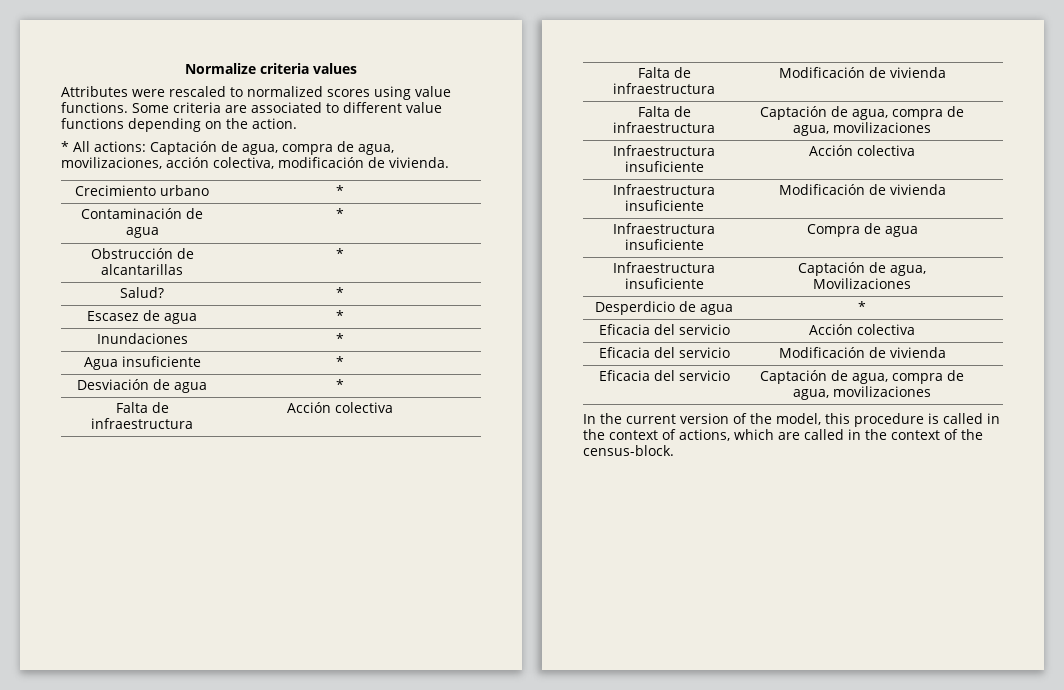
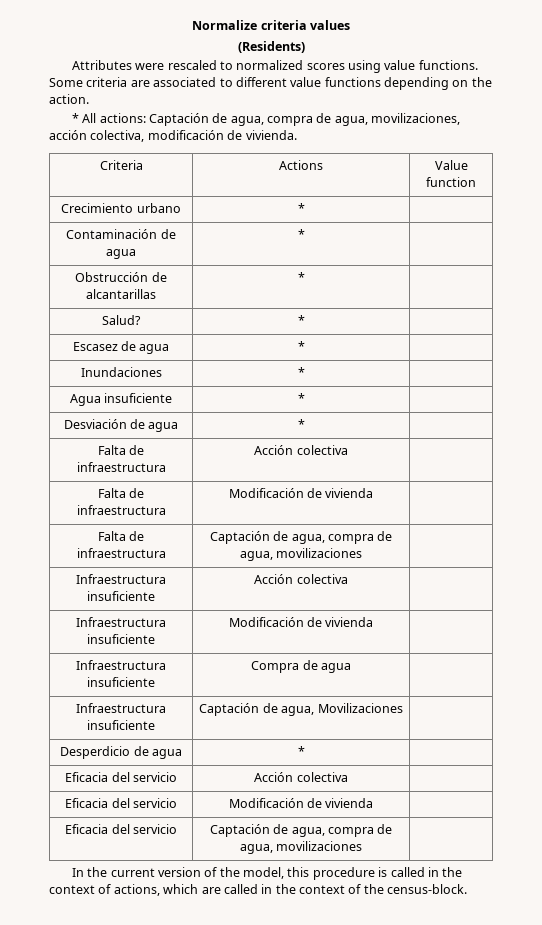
(357, 68) none -> [237,41,305,53] // (Residents)
(449, 162) none -> [99,160,143,170] [279,160,323,170] [434,160,468,170] [426,177,476,187] // Criteria | Actions | Value function

